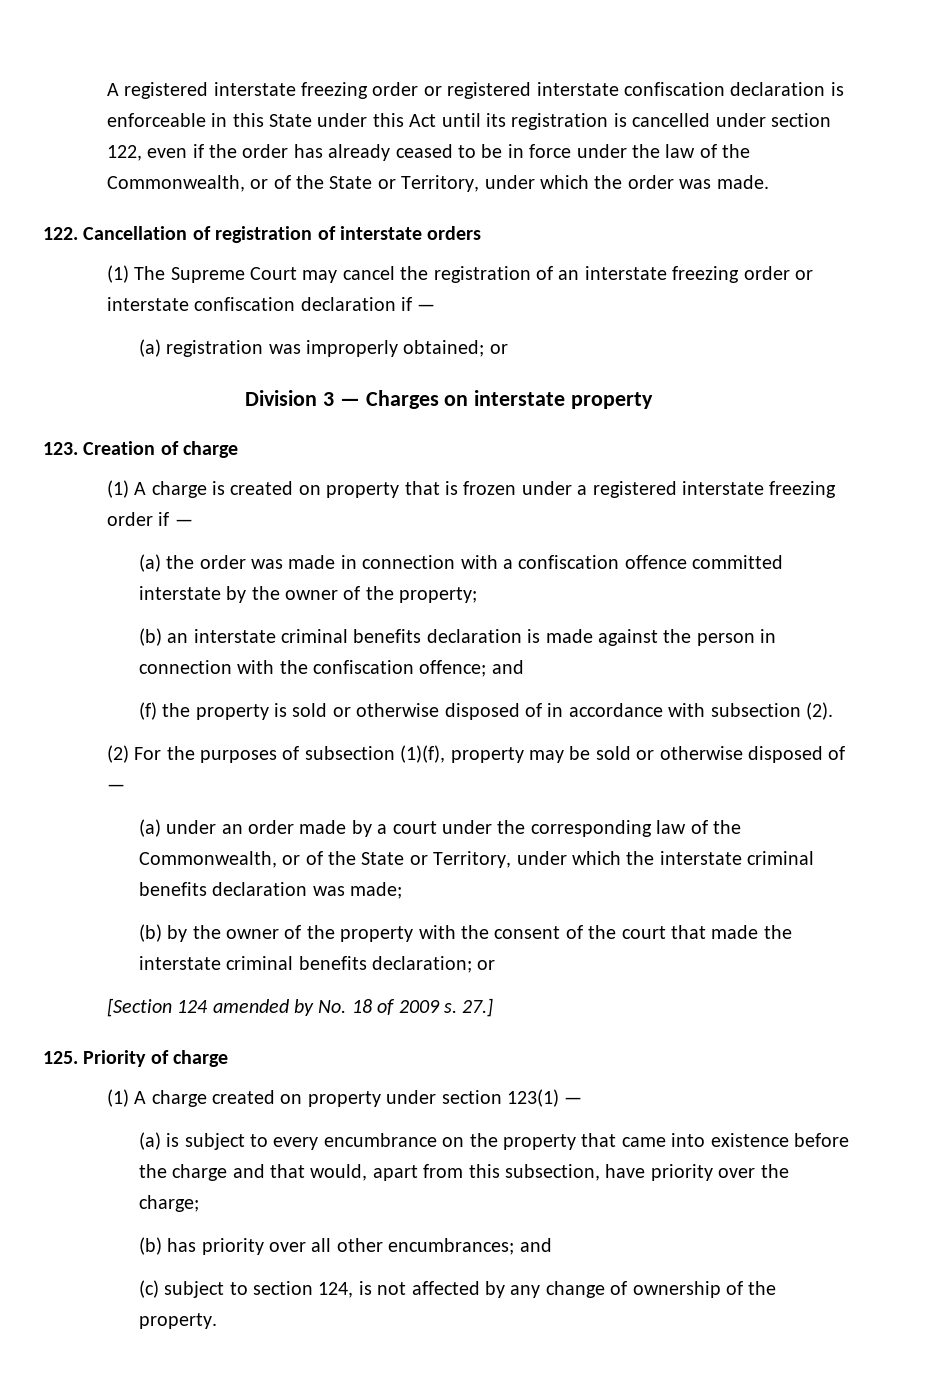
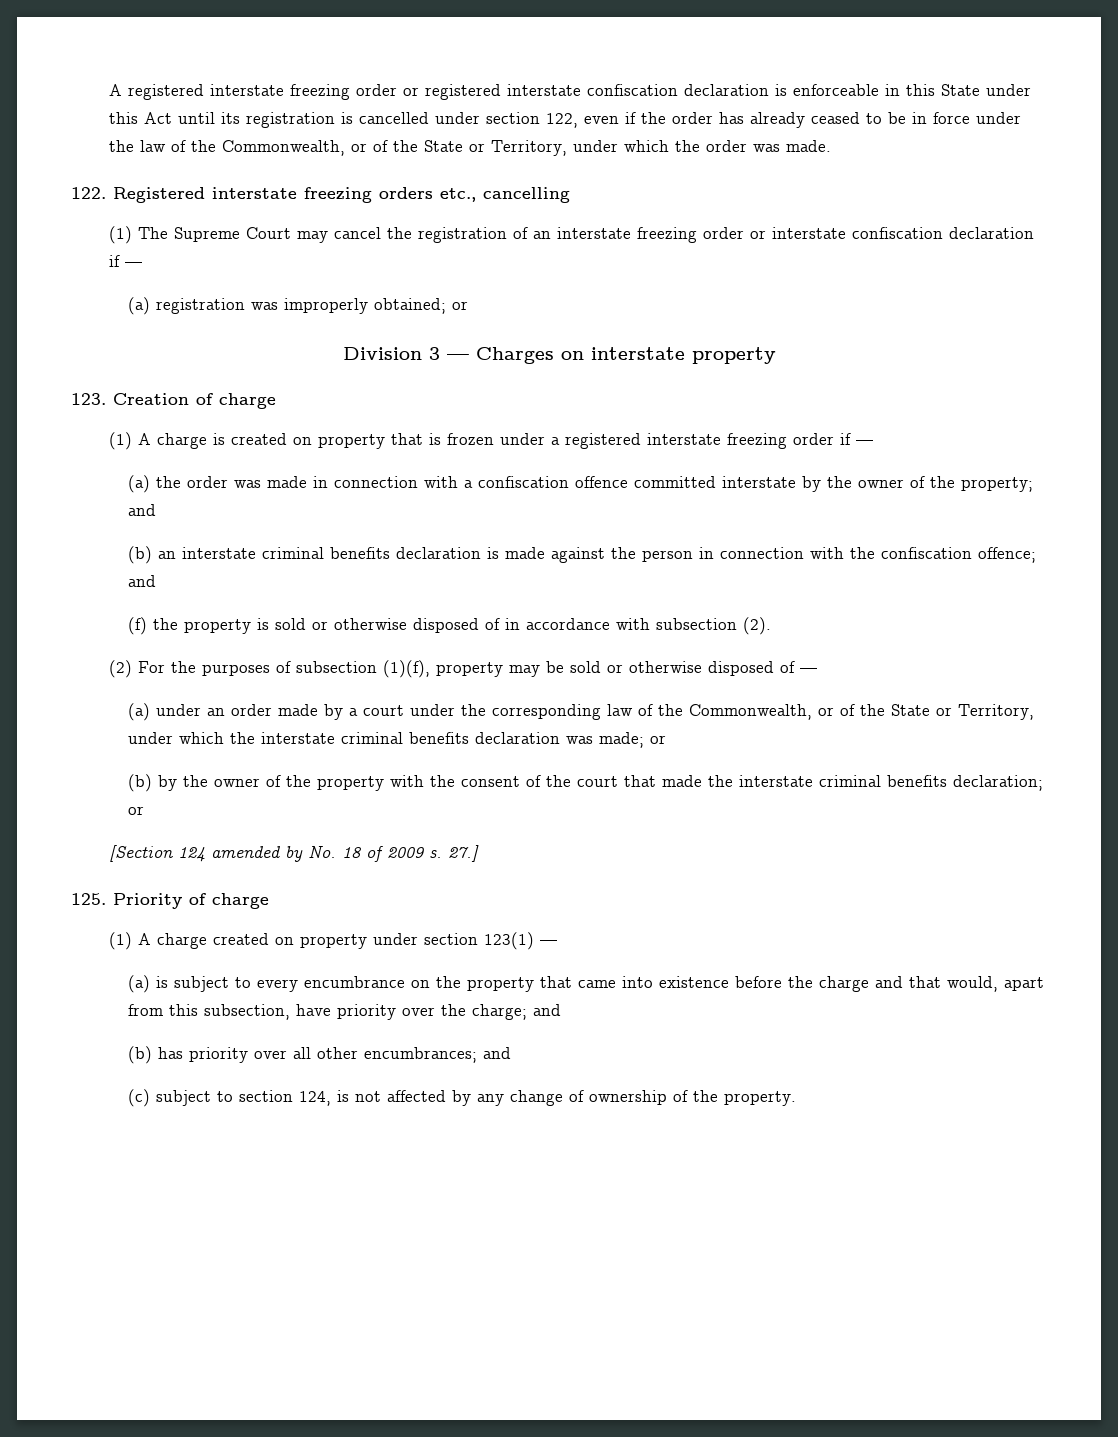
[83,226,422,243] Cancellation of registration of interstate -> [113,187,372,203] Registered interstate freezing
(482, 233) none -> [440,187,570,203] etc., cancelling
(478, 595) none -> [128,504,157,516] and
(403, 890) none -> [650,735,667,744] or
(199, 1203) none -> [533,1004,562,1016] and

